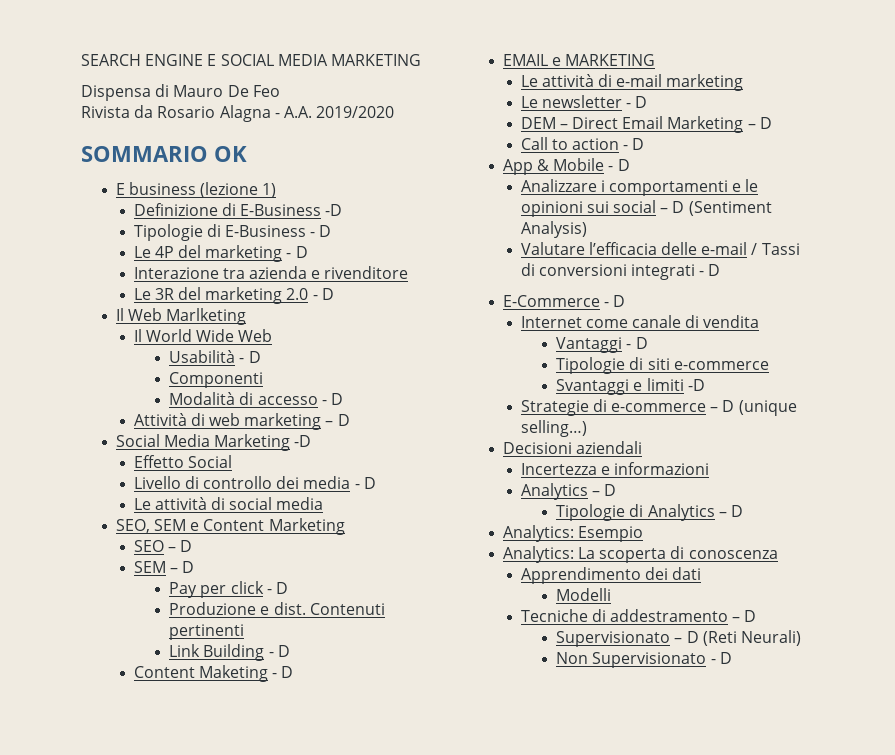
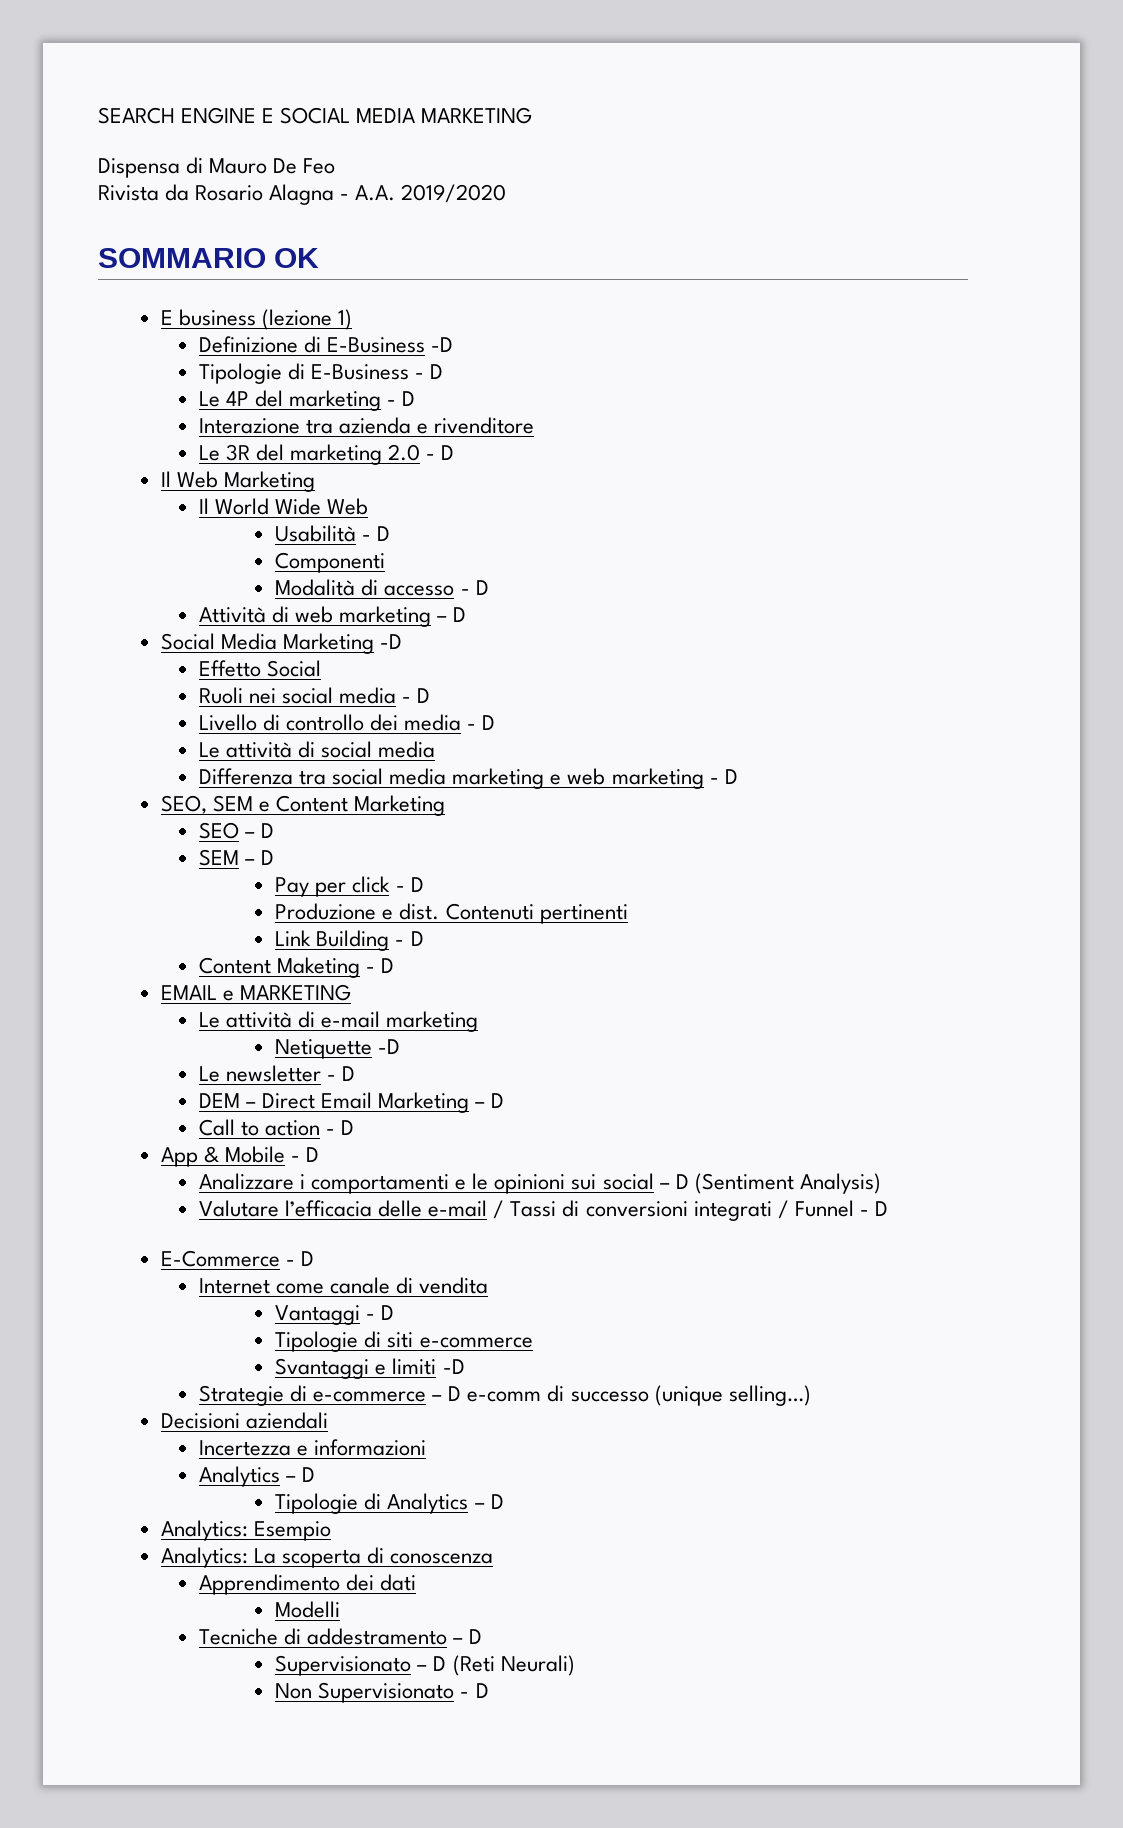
[166,308,247,325] Marlketing -> [224,471,316,492] Marketing
(232, 461) none -> [199,687,431,704] // Ruoli nei social media - D
(324, 503) none -> [199,768,738,789] // Differenza tra social media marketing e web marketing - D
(744, 82) none -> [275,1039,401,1059] // Netiquette -D
(695, 272) none -> [777,1200,854,1219] / Funnel
(735, 406) none -> [467,1385,649,1402] e-comm di successo

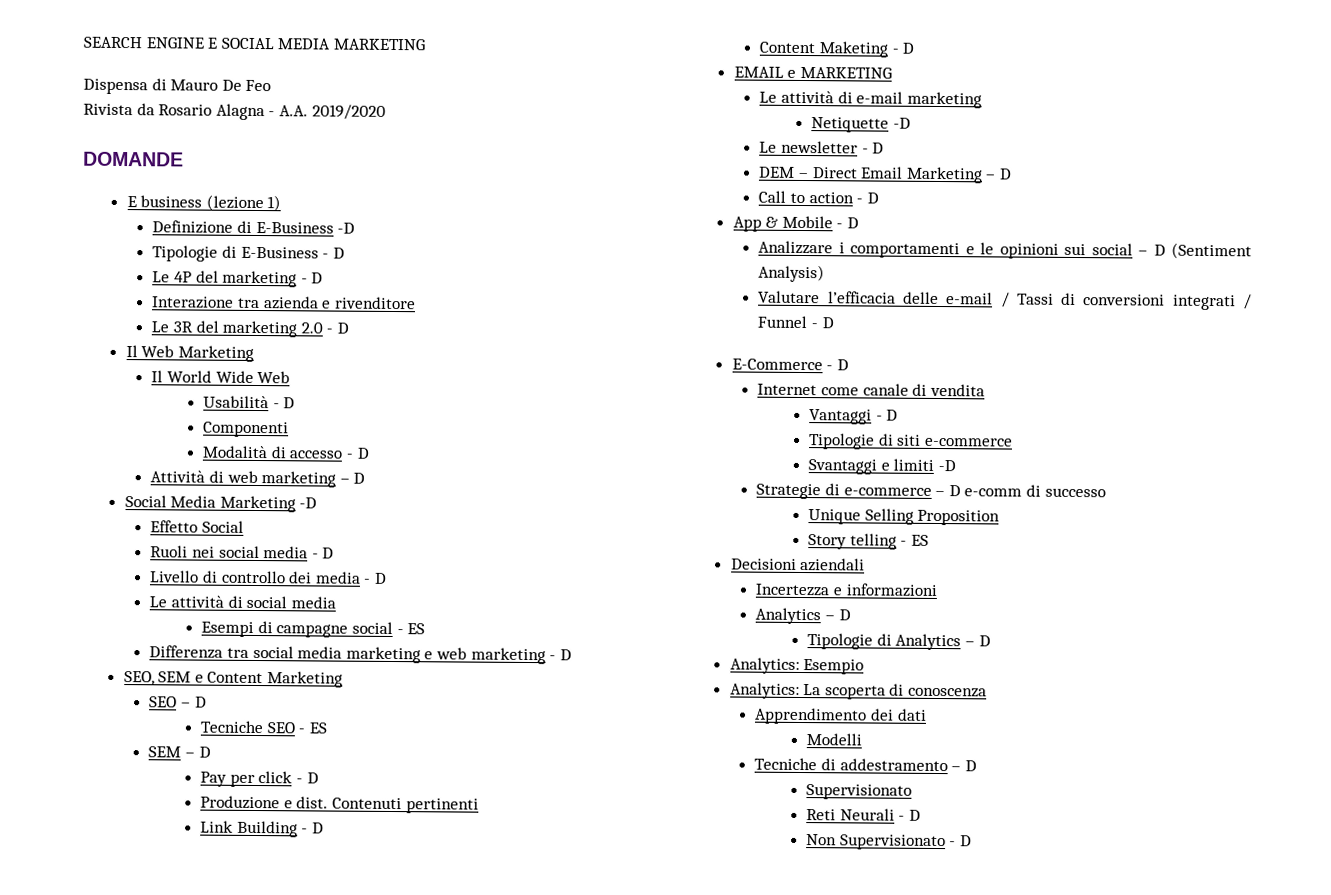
[98,248,320,268] SOMMARIO OK -> [83,151,184,167] DOMANDE
(436, 749) none -> [201,621,426,638] // Esempi di campagne social - ES
(275, 830) none -> [200,720,327,734] // Tecniche SEO - ES
[654,1385,811,1406] (unique selling…) -> [808,508,1001,526] [808,533,929,550] // Unique Selling Proposition // Story telling - ES
[417,1655,575,1676] – D (Reti Neurali) -> [806,808,921,821] // Reti Neurali - D

